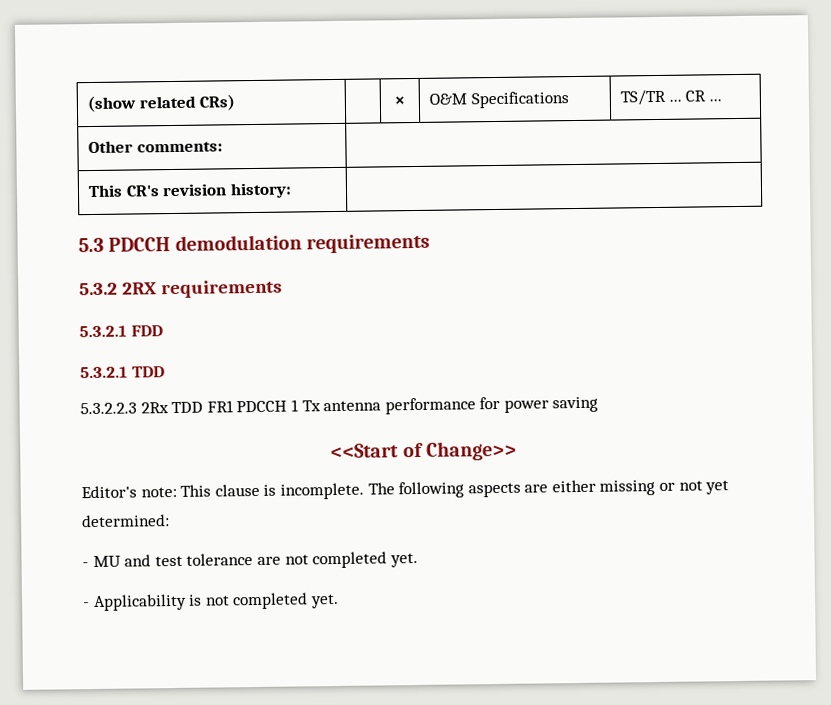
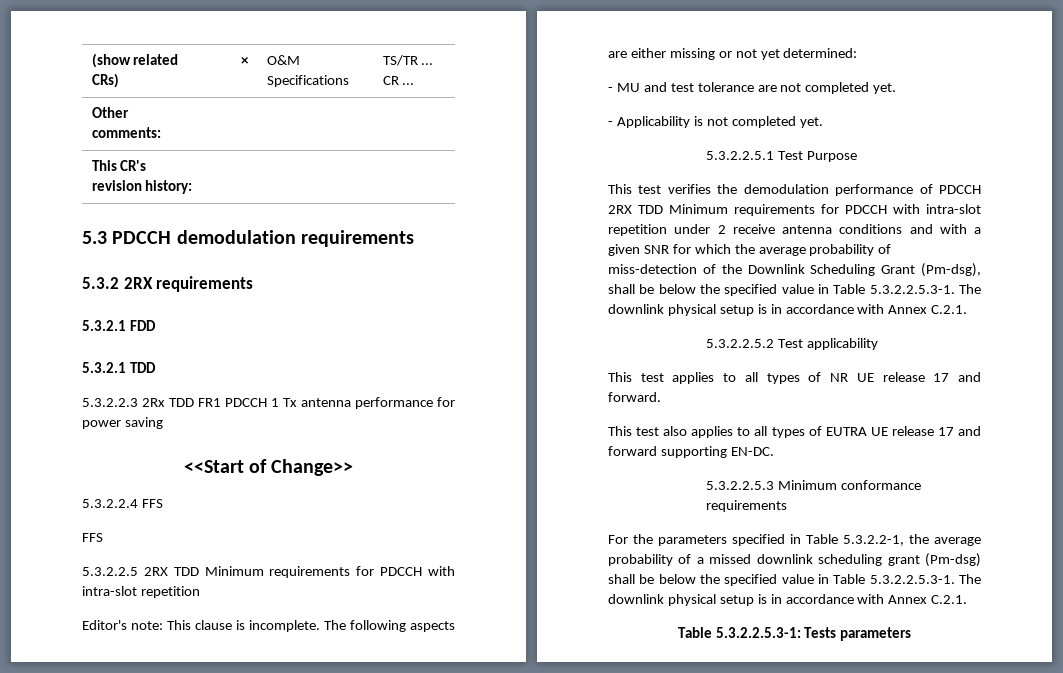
(517, 450) none -> [82,499,163,508] [82,533,103,542] [82,566,456,578] [82,586,200,598] // 5.3.2.2.4 FFS // FFS // 5.3.2.2.5 2RX TDD Minimum requirements for PDCCH with intra-slot repetition
(339, 601) none -> [706,151,858,162] [608,184,981,196] [608,204,981,216] [608,224,981,236] [608,244,892,256] [608,263,981,277] [608,284,981,296] [608,304,968,316] [706,338,879,350] [608,372,981,384] [608,392,661,402] [608,426,981,438] [608,446,774,458] [706,480,922,490] [706,500,788,512] [608,534,981,546] [608,553,981,567] [608,574,981,586] [608,594,968,606] [677,627,912,641] // 5.3.2.2.5.1 Test Purpose // This test verifies the demodulation performance of PDCCH 2RX TDD Minimum requirements for PDCCH with intra-slot repetition under 2 receive antenna conditions and with a given SNR for which the average probability of miss-detection of the Downlink Scheduling Grant (Pm-dsg), shall be below the specified value in Table 5.3.2.2.5.3-1. The downlink physical setup is in accordance with Annex C.2.1. // 5.3.2.2.5.2 Test applicability // This test applies to all types of NR UE release 17 and forward. // This test also applies to all types of EUTRA UE release 17 and forward supporting EN-DC. // 5.3.2.2.5.3 Minimum conformance requirements // For the parameters specified in Table 5.3.2.2-1, the average probability of a missed downlink scheduling grant (Pm-dsg) shall be below the specified value in Table 5.3.2.2.5.3-1. The downlink physical setup is in accordance with Annex C.2.1. // Table 5.3.2.2.5.3-1: Tests parameters

